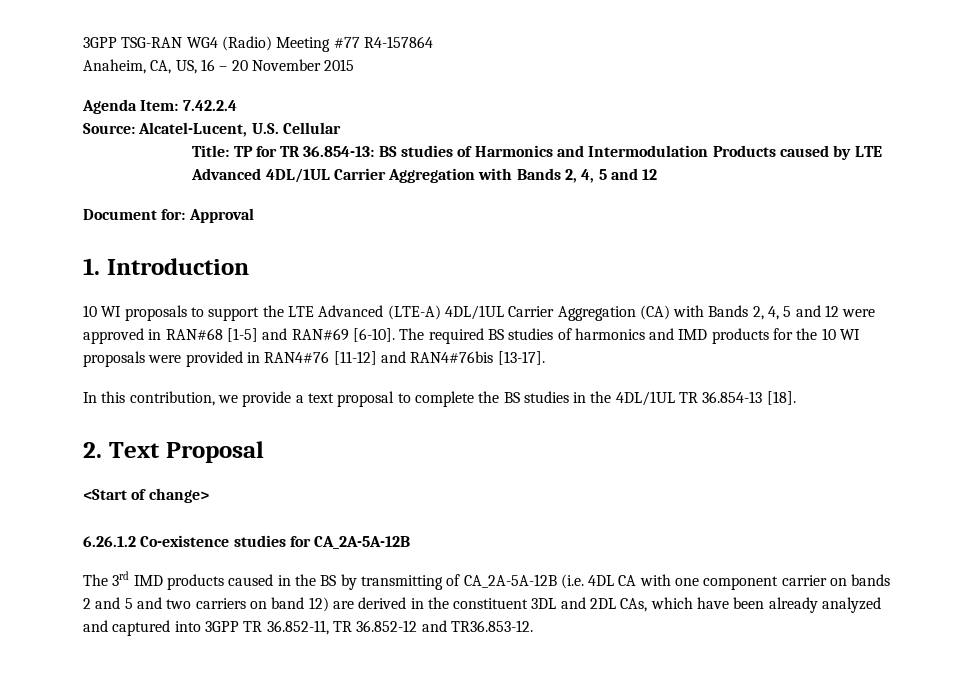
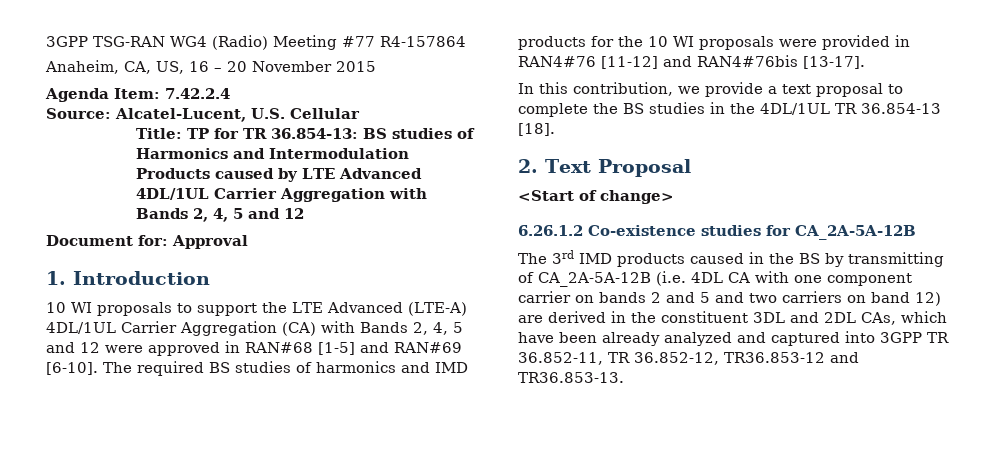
[356,620,533,632] 36.852-12 and TR36.853-12. -> [634,352,859,365] [518,372,624,383] 36.852-12, TR36.853-12 and TR36.853-13.

